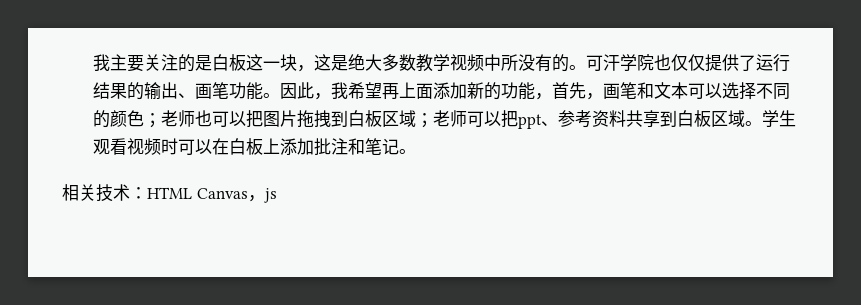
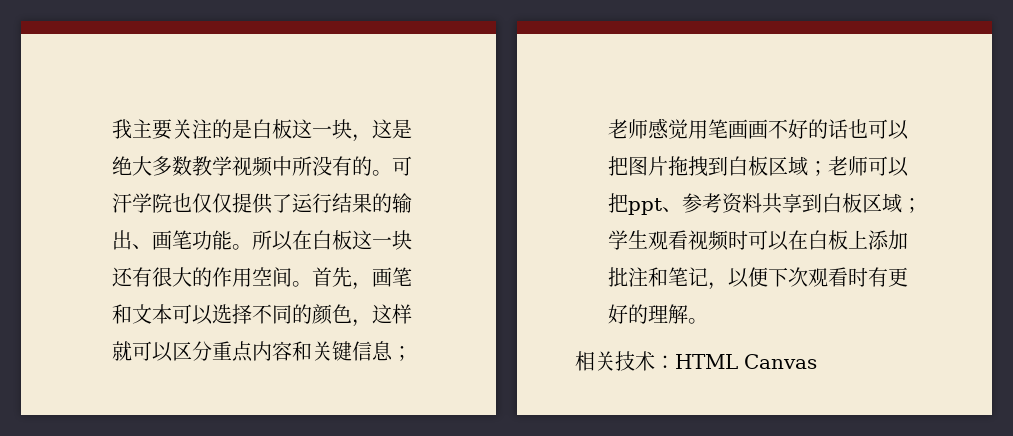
[280,82,553,100] 因此，我希望再上面添加新的功能， -> [251,230,412,251] [111,267,312,287] 所以在白板这一块还有很大的作用空间。
[144,110,196,128] ；老师 -> [351,304,412,327] [111,341,412,362] [607,118,848,139] ，这样就可以区分重点内容和关键信息；老师感觉用笔画画不好的话
[745,121,763,126] 。 -> [901,198,922,213] ；
(400, 146) none -> [707,267,908,290] [607,304,688,324] ，以便下次观看时有更好的理解
[247,188,277,203] ，js -> (817, 361) none

